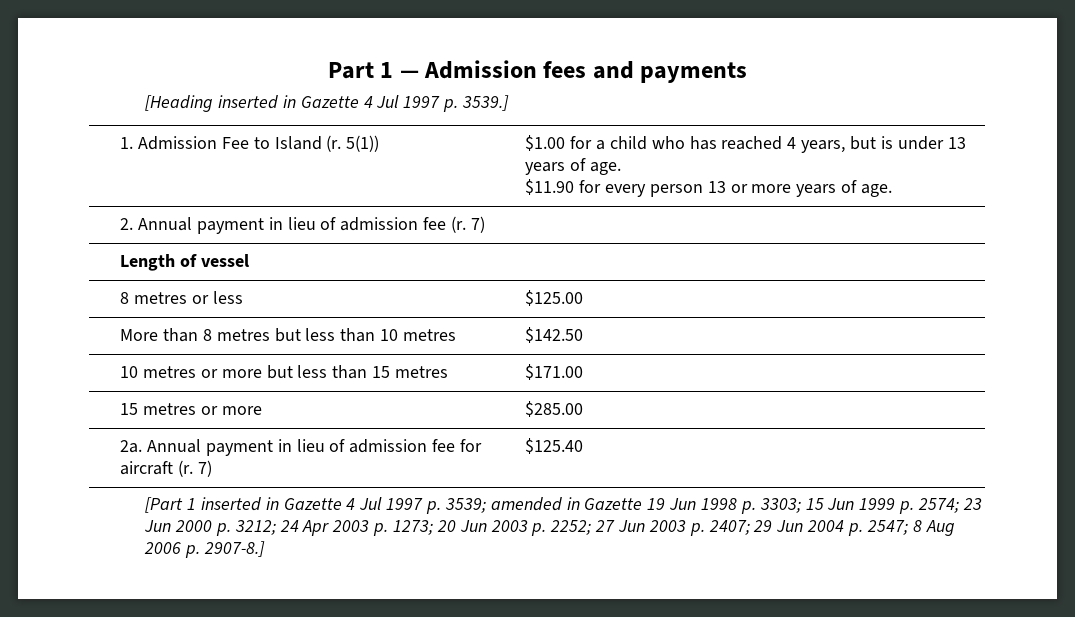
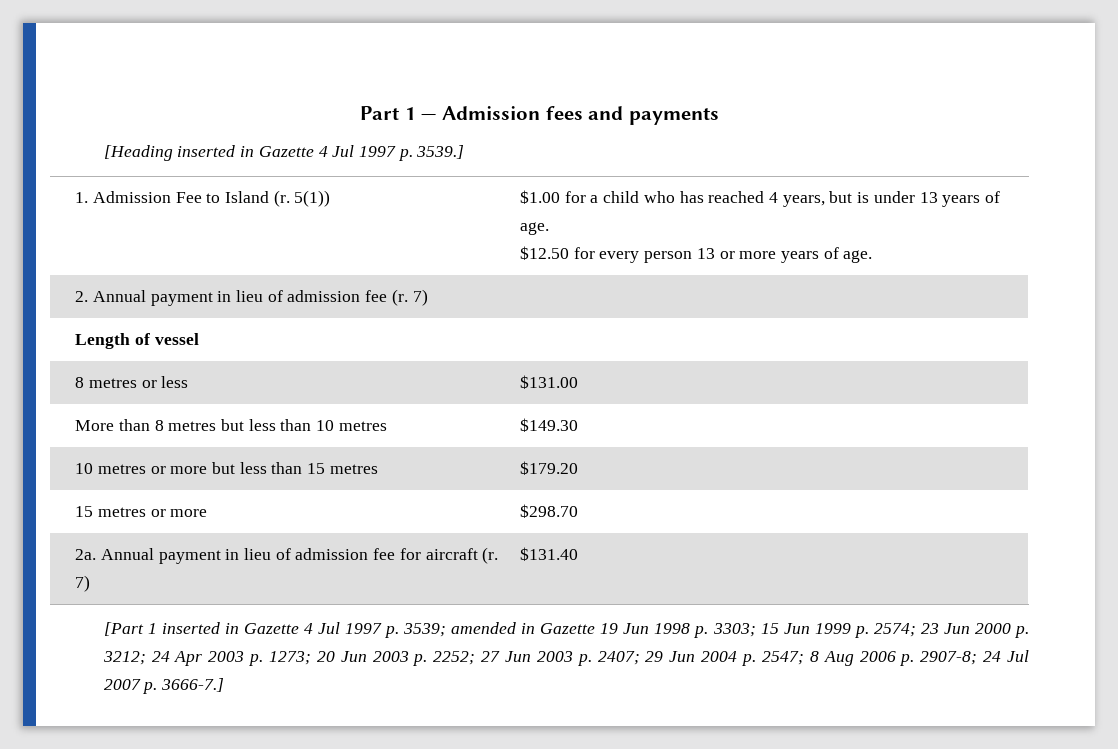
[525,179,575,195] $11.90 -> [519,246,569,260] $12.50
[525,290,584,306] $125.00 -> [519,375,578,389] $131.00
[525,327,584,343] $142.50 -> [519,418,578,432] $149.30
[525,364,584,380] $171.00 -> [519,461,578,475] $179.20
[525,401,584,417] $285.00 -> [519,504,578,518] $298.70
[525,438,584,454] $125.40 -> [519,547,578,561] $131.40
[203,541,265,557] 2907-8.] -> [920,650,1029,665] [103,678,225,694] 2907-8; 24 Jul 2007 p. 3666-7.]

